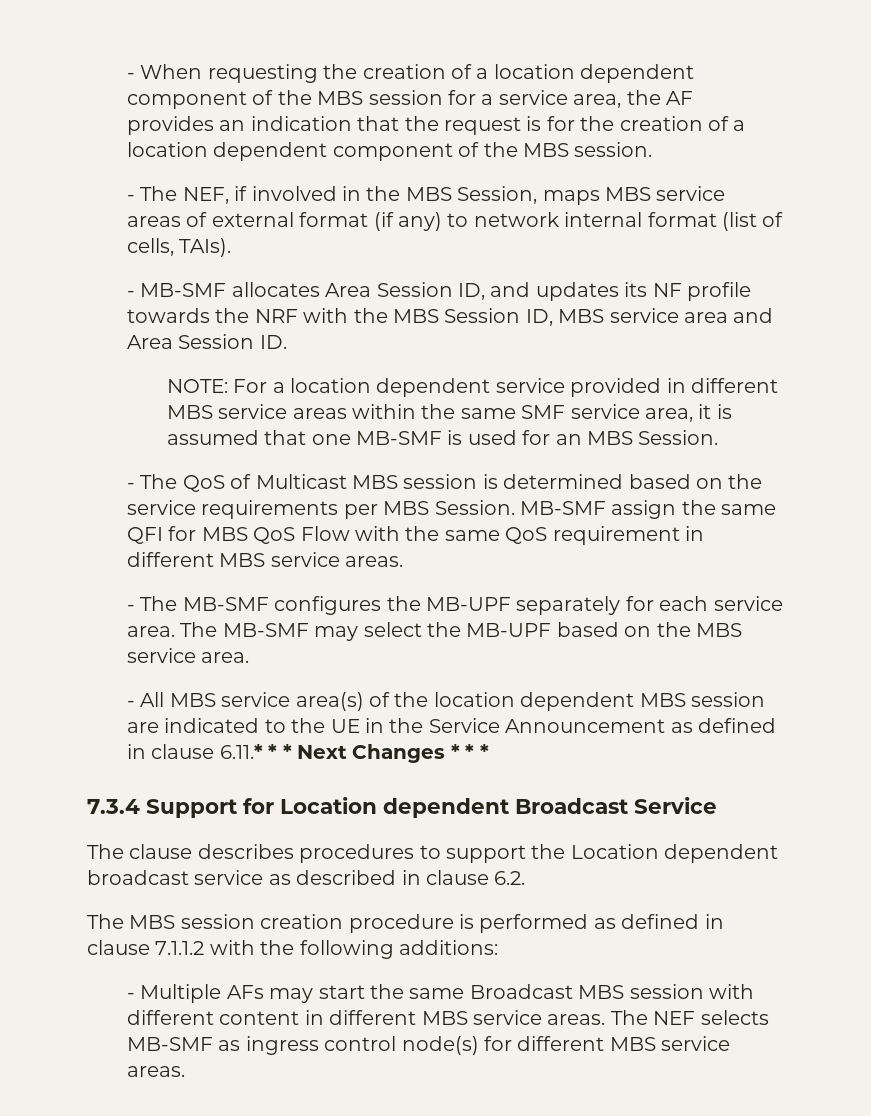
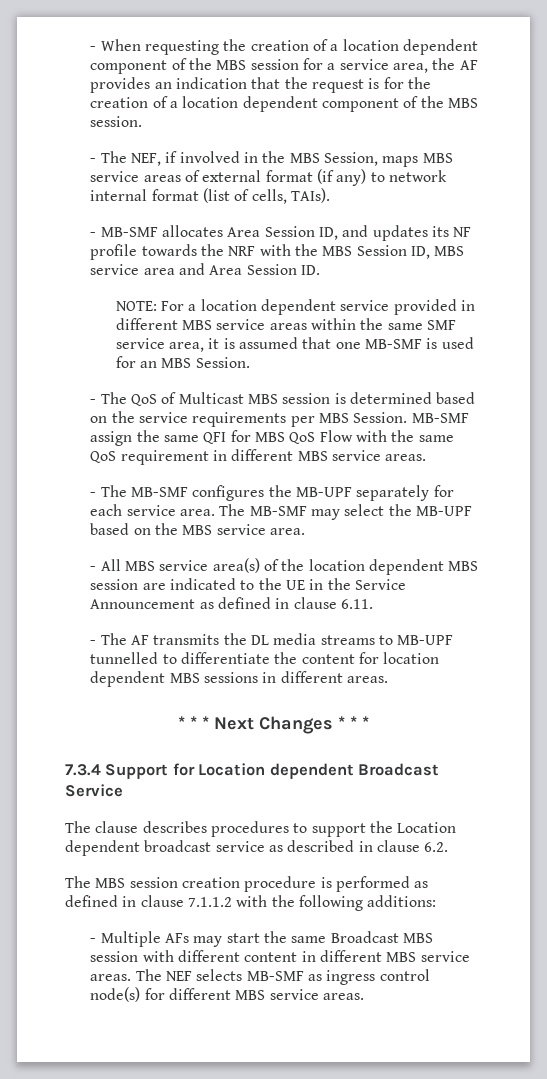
[219,744,263,759] 6.11.* -> [340,599,373,609] [90,633,454,645] [90,652,440,664] [90,671,388,687] [178,716,185,729] 6.11. // - The AF transmits the DL media streams to MB-UPF tunnelled to differentiate the content for location dependent MBS sessions in different areas. // *

